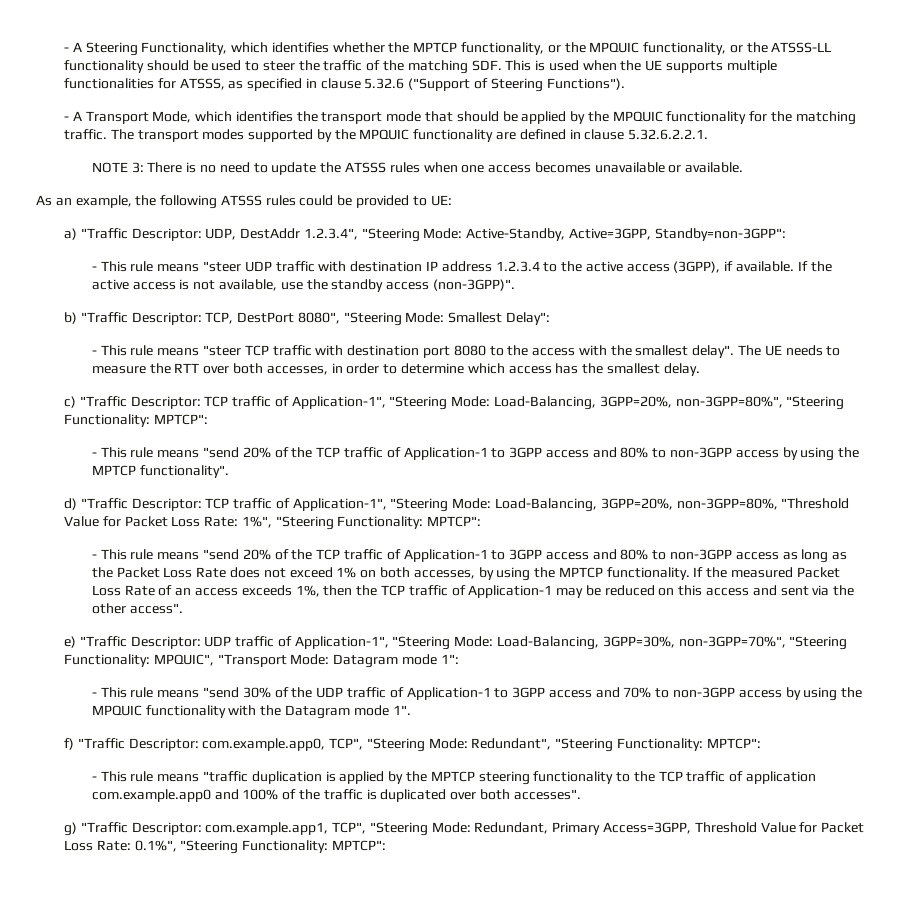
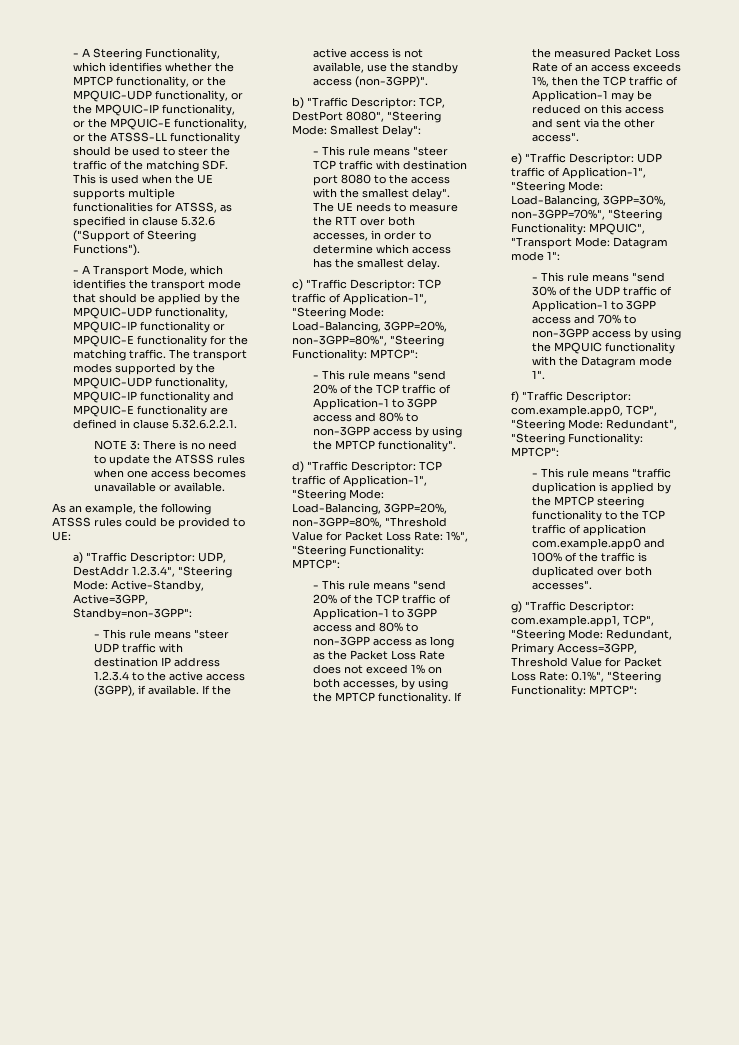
[589,42,640,53] MPQUIC -> [72,90,243,102] [72,104,235,116] [72,118,171,130] MPQUIC-UDP functionality, or the MPQUIC-IP functionality, or the MPQUIC-E
[612,111,663,122] MPQUIC -> [72,307,228,319] [72,321,225,333] [72,335,134,347] MPQUIC-UDP functionality, MPQUIC-IP functionality or MPQUIC-E
[359,129,410,140] MPQUIC -> [72,377,228,389] [72,391,234,403] [72,405,134,417] MPQUIC-UDP functionality, MPQUIC-IP functionality and MPQUIC-E

